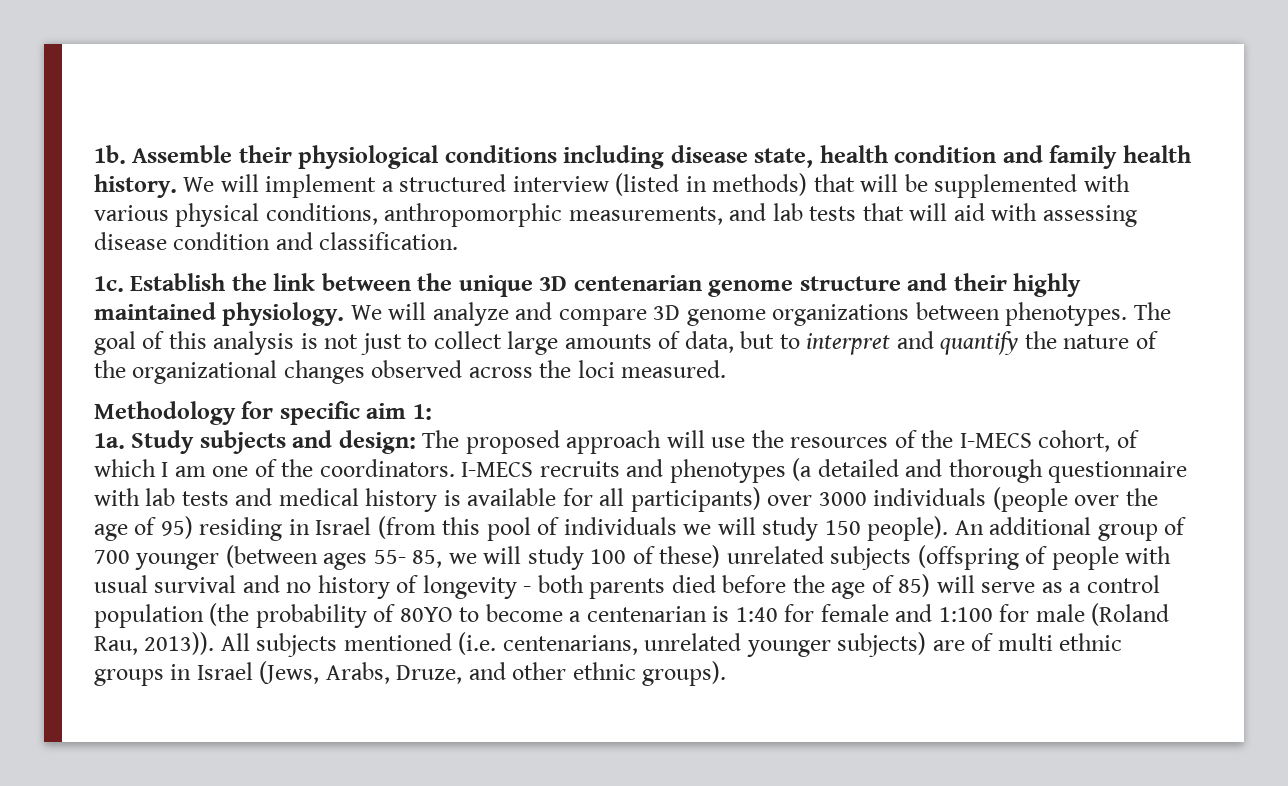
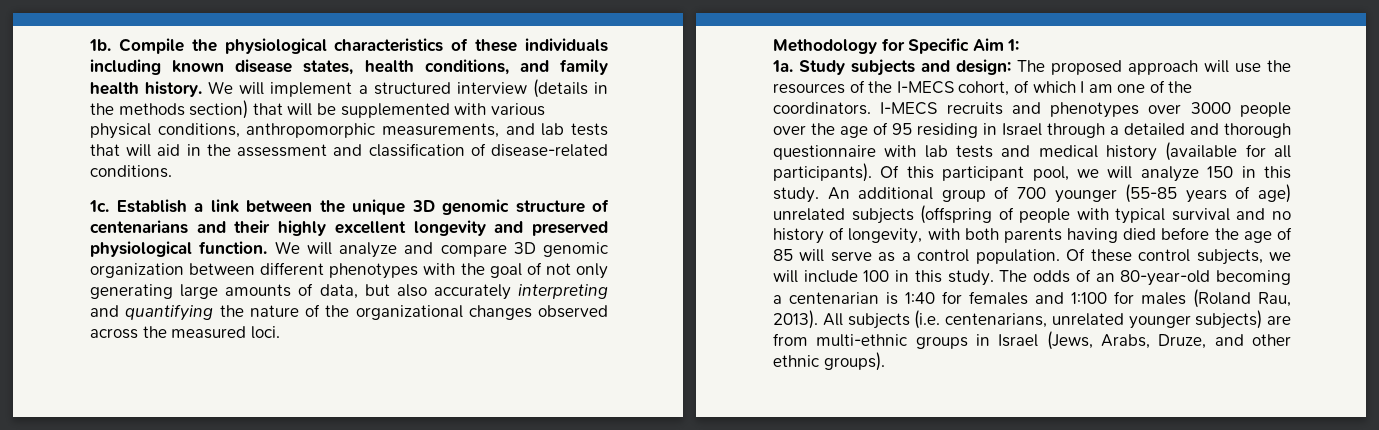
[132,145,997,169] Assemble their physiological conditions including disease state, health condition -> [118,38,608,54] [90,59,509,75] Compile the physiological characteristics of these individuals including known disease states, health conditions,
[615,173,808,196] (listed in methods) -> [532,79,608,98] [90,100,249,119] (details in the methods section)
[991,203,1137,227] [94,232,459,250] with assessing disease condition and classification. -> [186,143,608,157] [90,165,172,178] in the assessment and classification of disease-related conditions.
[231,273,267,291] the -> [194,202,203,212] a
[573,273,1082,297] [94,302,345,326] centenarian genome structure and their highly maintained physiology. -> [442,199,609,215] [90,220,608,236] [90,241,268,257] genomic structure of centenarians and their highly excellent longevity and preserved physiological function.
[686,302,1171,326] [94,331,502,355] genome organizations between phenotypes. The goal of this analysis is not just to collect -> [543,242,608,257] [90,262,608,279] [90,284,173,299] genomic organization between different phenotypes with the goal of not only generating
[779,331,1019,355] to interpret and quantify -> [396,284,608,300] [90,304,214,321] also accurately interpreting and quantifying
[577,360,727,378] loci measured. -> [171,326,280,339] measured loci.
[279,401,407,425] specific aim -> [908,38,1004,54] Specific Aim
[792,458,813,481] (a -> [1148,102,1291,117] [773,122,1119,138] over 3000 people over the age of 95 residing in Israel through a
[443,487,1158,512] [94,516,949,541] is available for all participants) over 3000 individuals (people over the age of 95) residing in Israel (from this pool of individuals we will study 150 people). -> [1165,142,1291,161] [773,163,1291,182] [773,187,819,203] (available for all participants). Of this participant pool, we will analyze 150 in this study.
[225,545,721,570] (between ages 55- 85, we will study 100 of these) -> [1125,184,1291,203] (55-85 years of age)
[94,575,148,593] usual -> [1115,208,1166,224] typical
[422,575,532,599] longevity - -> [848,228,960,244] longevity, with
(666, 588) none -> [1067,228,1119,243] having
[898,574,931,597] 85) -> [773,249,793,261] 85
[94,603,563,628] population (the probability of 80YO to become -> [975,248,1291,265] [773,269,1291,286] population. Of these control subjects, we will include 100 in this study. The odds of an 80-year-old becoming
[820,604,889,622] female -> [969,291,1028,305] females
[1035,604,1085,622] male -> [1141,292,1186,305] males
[144,632,215,655] 2013)). -> [773,310,818,329] 2013).
[343,633,452,651] mentioned -> (910, 321) none
[971,633,1123,651] of multi ethnic -> [773,333,908,347] from multi-ethnic

